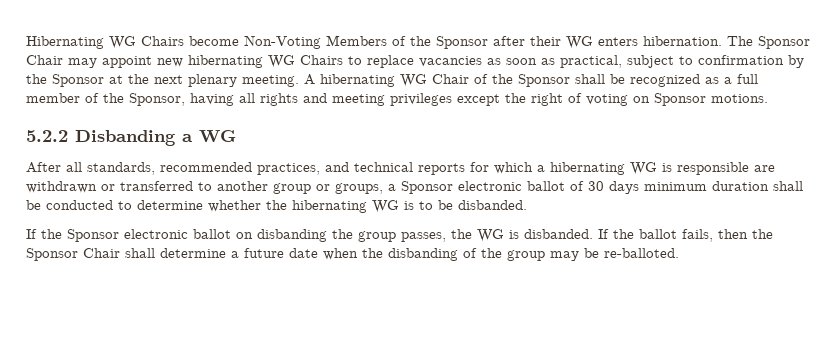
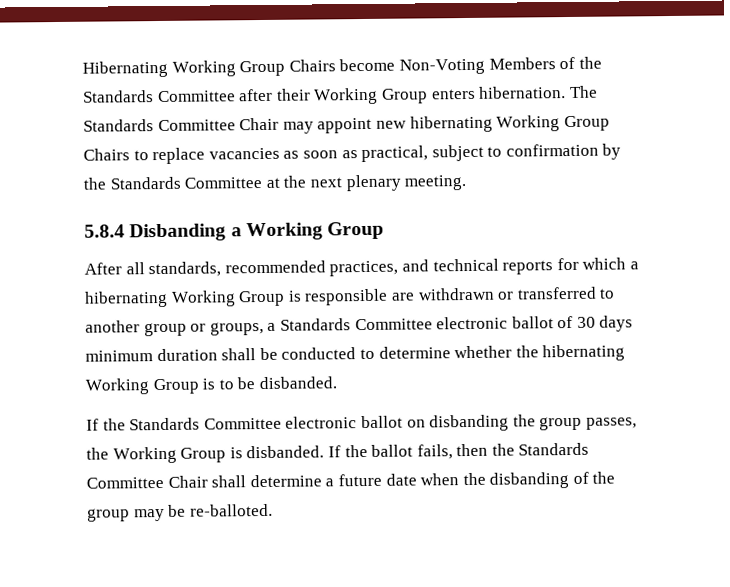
[109,36,136,49] WG -> [171,60,286,77] Working Group
[436,36,593,49] Sponsor after their WG -> [83,87,428,105] Standards Committee after their Working Group
[758,36,810,49] Sponsor -> [83,119,236,132] Standards Committee
[268,55,295,68] WG -> [496,115,610,132] Working Group
[52,74,104,87] Sponsor -> [109,176,263,190] Standards Committee
[304,74,758,87] [26,93,768,106] [26,130,236,146] A hibernating WG Chair of the Sponsor shall be recognized as a full member of the Sponsor, having all rights and meeting privileges except the right of voting on Sponsor motions. // 5.2.2 Disbanding a WG -> [84,221,385,242] // 5.8.4 Disbanding a Working Group
[630,162,657,175] WG -> [170,290,286,307] Working Group
[401,181,453,194] Sponsor -> [279,318,433,331] Standards Committee
[372,200,399,213] WG -> [85,378,199,395] Working Group
[67,229,119,242] Sponsor -> [129,417,282,431] Standards Committee
[477,229,504,242] WG -> [112,446,227,464] Working Group
[26,248,78,261] Sponsor -> [518,442,590,456] [86,476,164,489] Standards Committee

